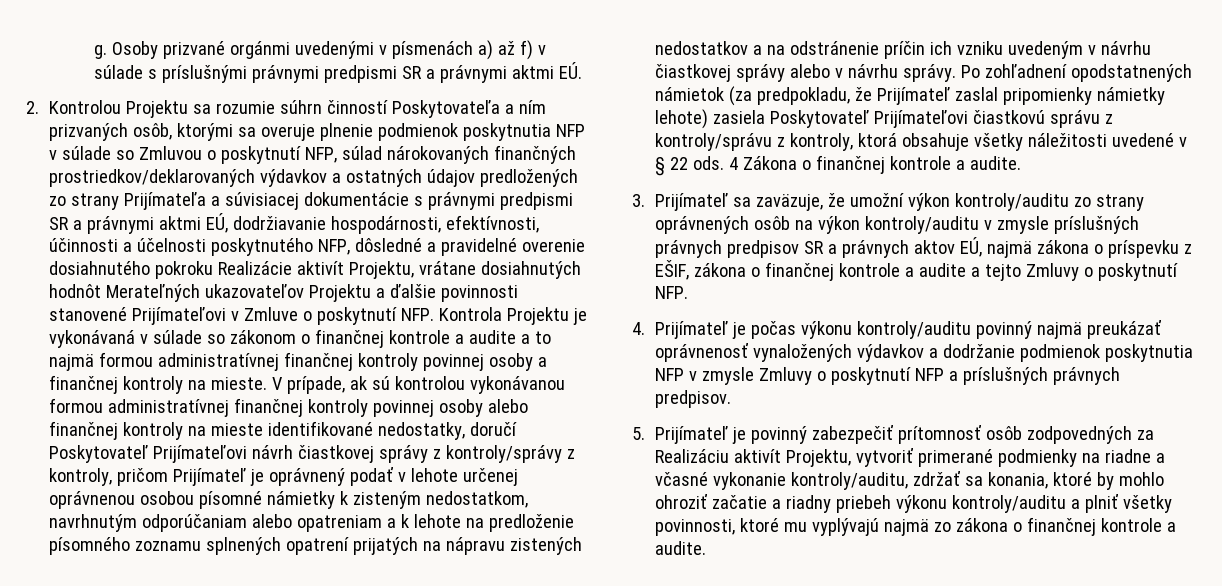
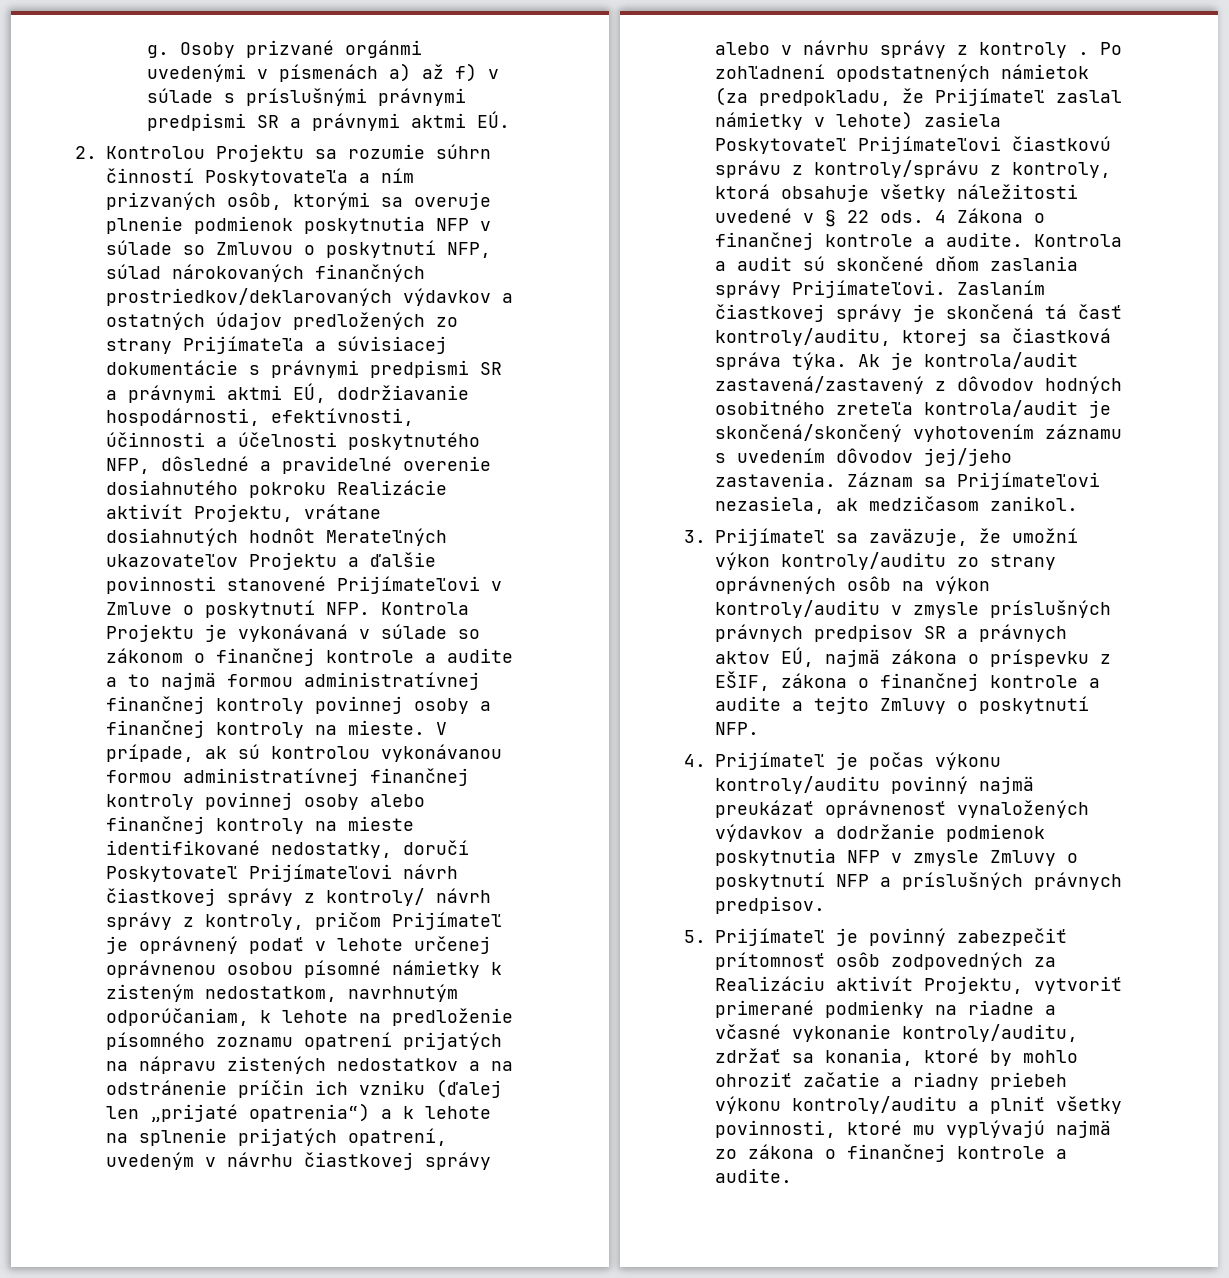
[445,445,562,463] kontroly/správy -> [326,888,491,906] [106,912,172,930] kontroly/ návrh správy
[141,514,396,532] odporúčaniam alebo opatreniam a -> [106,1008,249,1026] odporúčaniam,
[205,537,281,555] splnených -> (293, 1042) none
(1003, 48) none -> [436,1079,502,1098] [106,1103,491,1122] [106,1128,447,1146] (ďalej len „prijaté opatrenia“) a k lehote na splnenie prijatých opatrení,
[902,64,956,82] správy. -> [880,40,1089,58] správy z kontroly .
[1002,87,1165,105] pripomienky námietky -> [715,112,825,130] námietky v
(1021, 163) none -> [1034,234,1122,247] [715,256,1078,271] [715,280,1045,298] [715,304,1122,322] [715,328,1111,346] [715,352,1078,370] [715,376,1122,394] [715,400,1111,418] [715,424,1122,442] [715,448,1012,466] [715,472,1100,490] [715,496,1078,514] Kontrola a audit sú skončené dňom zaslania správy Prijímateľovi. Zaslaním čiastkovej správy je skončená tá časť kontroly/auditu, ktorej sa čiastková správa týka. Ak je kontrola/audit zastavená/zastavený z dôvodov hodných osobitného zreteľa kontrola/audit je skončená/skončený vyhotovením záznamu s uvedením dôvodov jej/jeho zastavenia. Záznam sa Prijímateľovi nezasiela, ak medzičasom zanikol.

